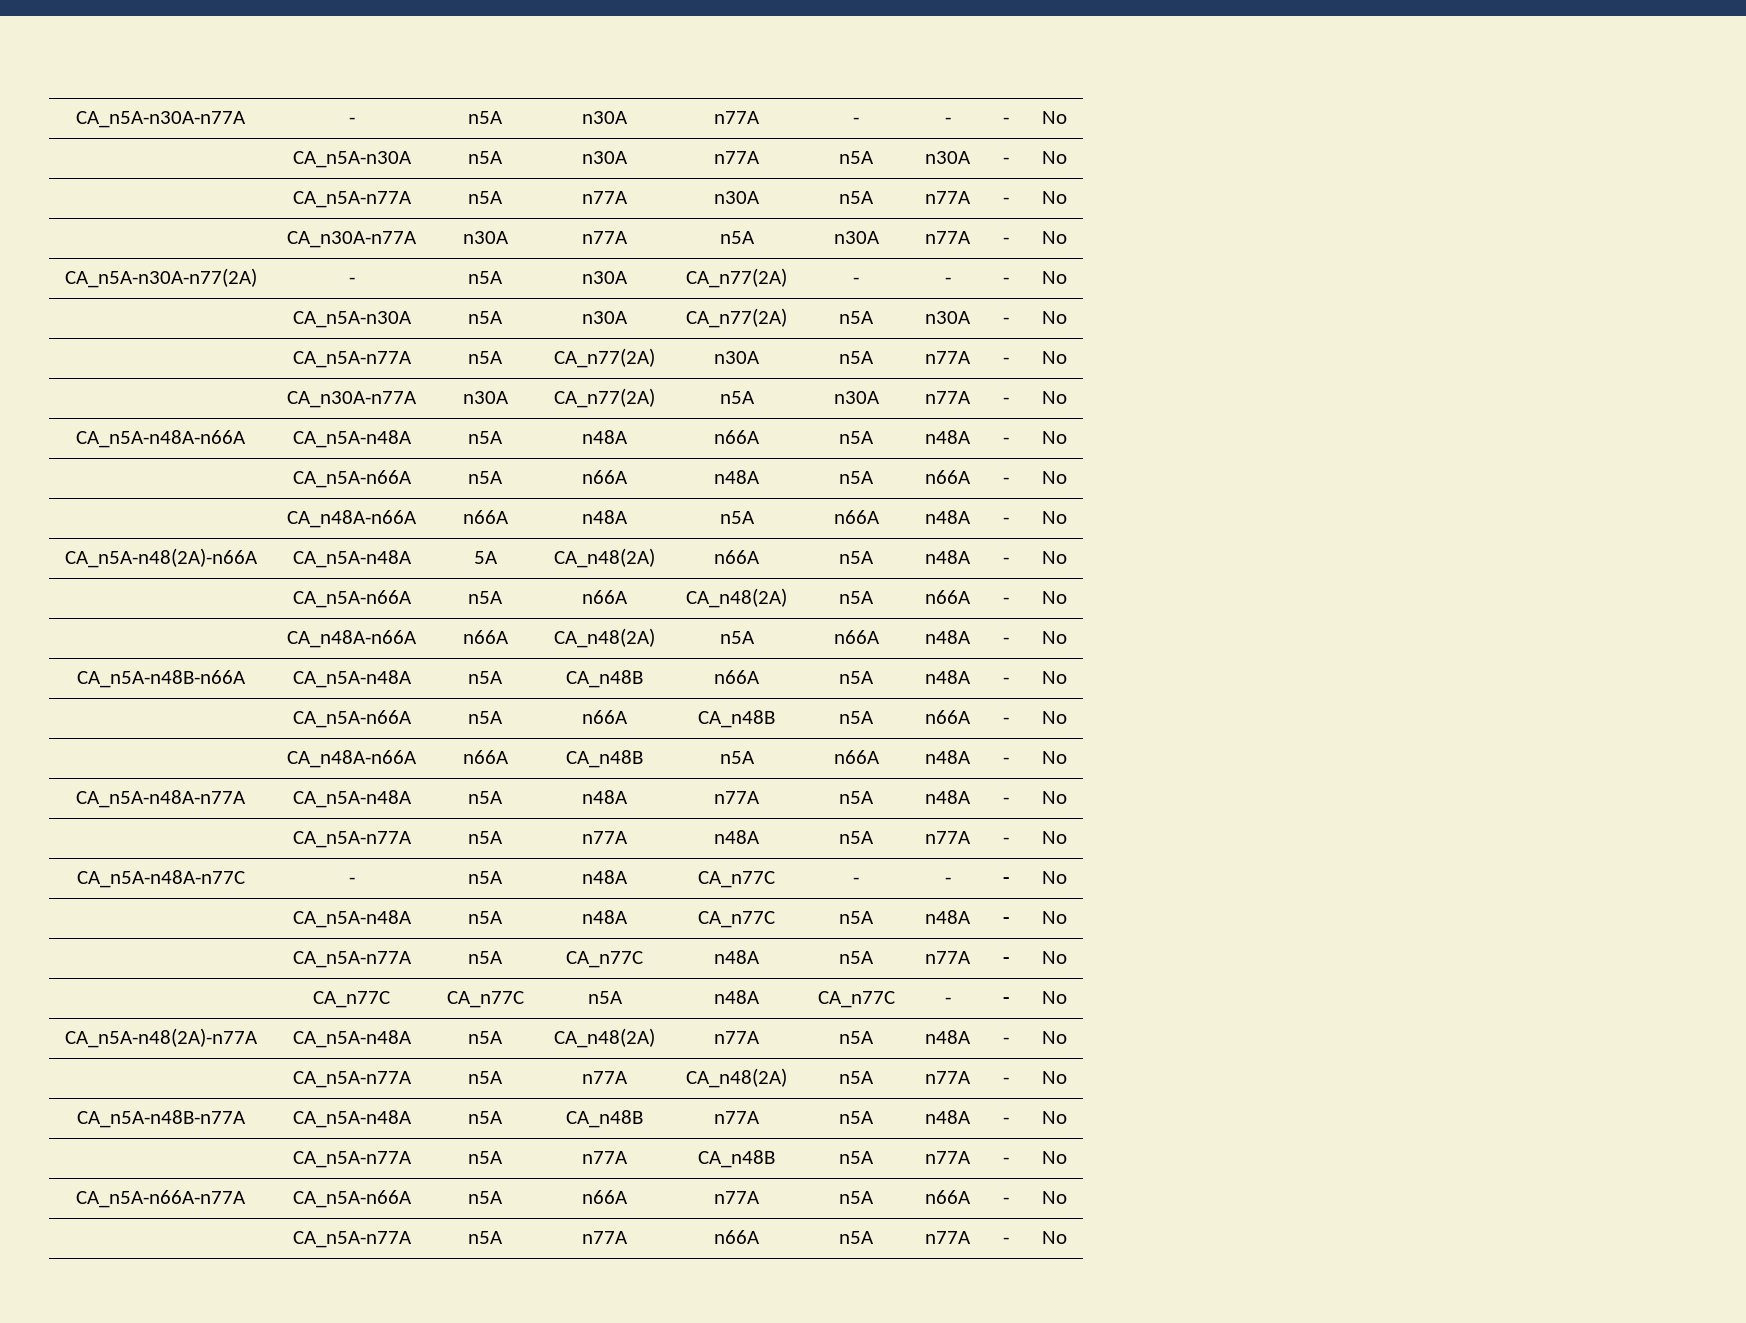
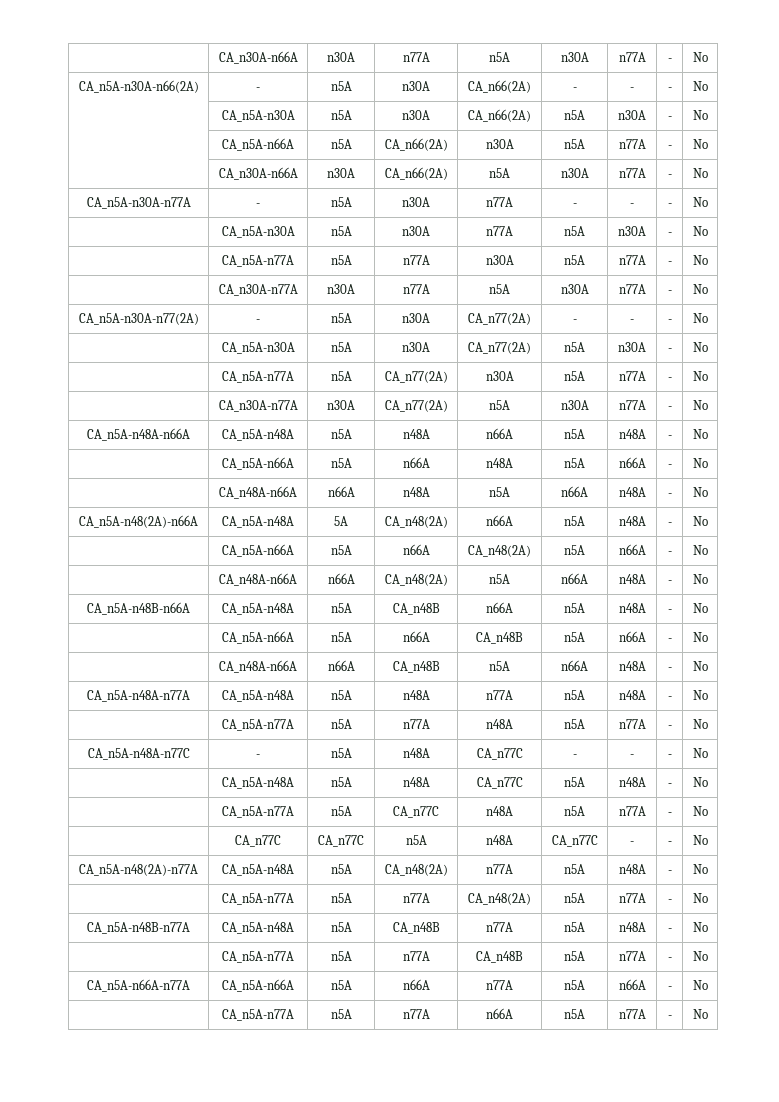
(76, 119) none -> [218,51,298,64] [327,52,355,62] [402,52,430,62] [489,52,510,62] [560,52,589,62] [618,52,646,62] [667,58,672,62] [692,52,708,62] [78,80,199,93] [256,87,260,91] [330,81,352,91] [402,81,430,91] [468,80,531,93] [572,87,577,91] [630,87,634,91] [667,87,672,91] [692,81,708,91] [221,110,295,122] [330,110,352,120] [402,110,430,120] [468,109,531,122] [564,110,585,120] [618,110,646,120] [667,116,672,120] [692,110,708,120] [222,138,294,151] [330,139,352,149] [384,138,448,151] [485,139,514,149] [564,139,585,149] [618,139,646,149] [667,145,672,149] [692,139,708,149] [218,167,298,180] [327,168,355,178] [384,167,448,180] [489,168,510,178] [560,168,589,178] [618,168,646,178] [667,174,672,178] [692,168,708,178] | CA_n30A-n66A | n30A | n77A | n5A | n30A | n77A | - | No // CA_n5A-n30A-n66(2A) | - | n5A | n30A | CA_n66(2A) | - | - | - | No // | CA_n5A-n30A | n5A | n30A | CA_n66(2A) | n5A | n30A | - | No // | CA_n5A-n66A | n5A | CA_n66(2A) | n30A | n5A | n77A | - | No // | CA_n30A-n66A | n30A | CA_n66(2A) | n5A | n30A | n77A | - | No //

